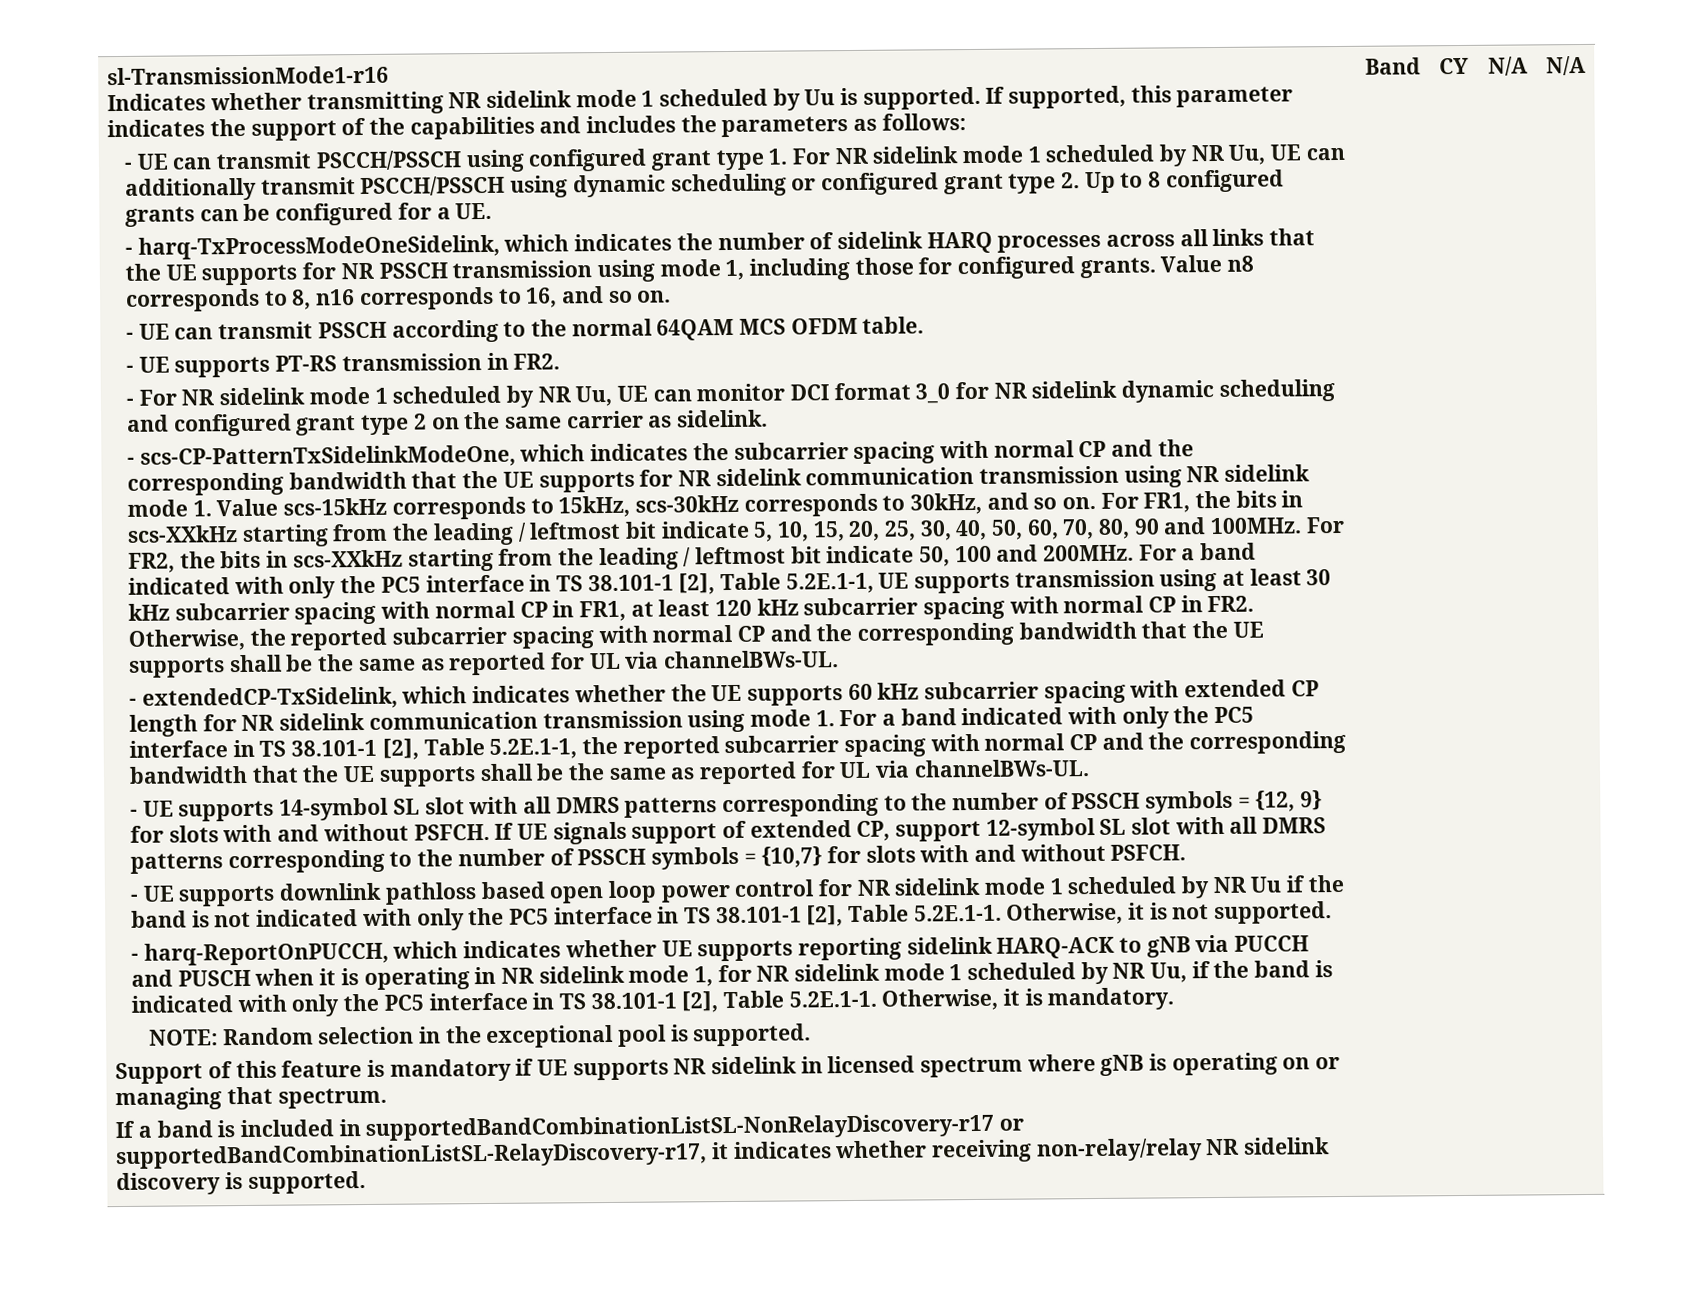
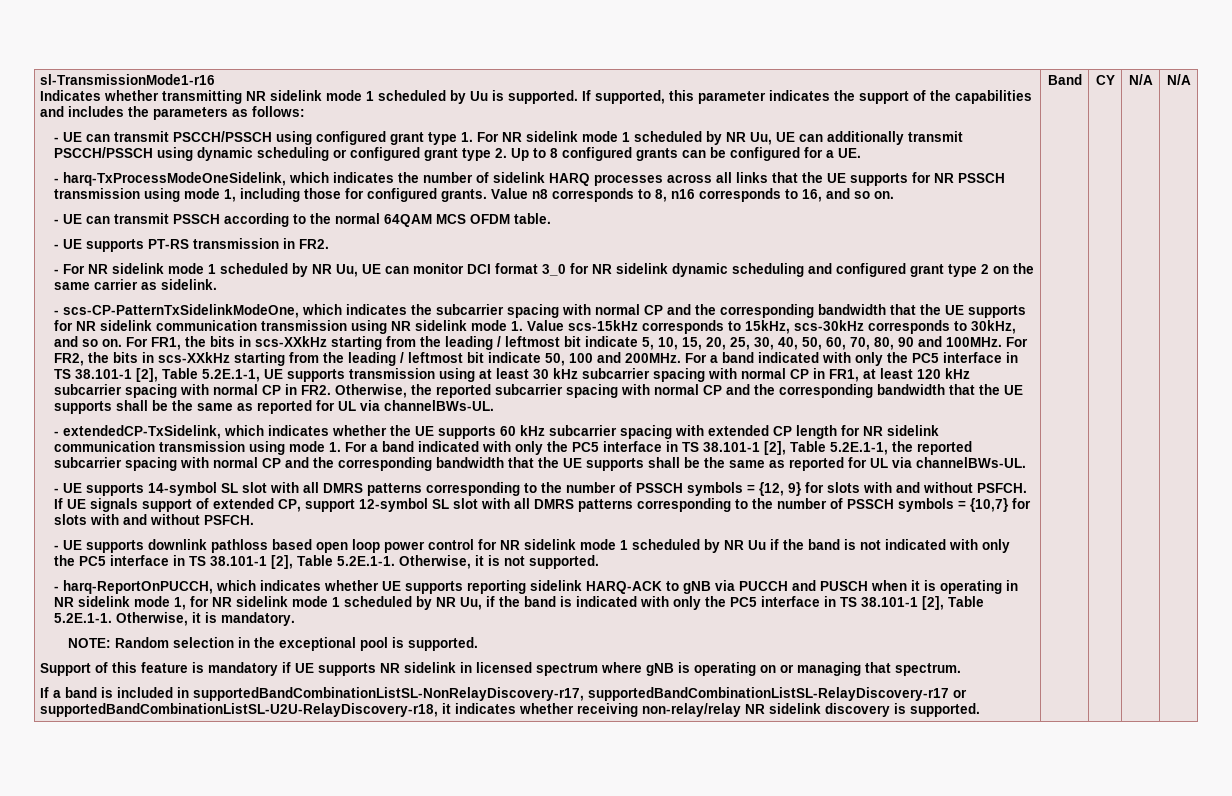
[365,1113,1025,1142] [116,1142,708,1170] supportedBandCombinationListSL-NonRelayDiscovery-r17 or supportedBandCombinationListSL-RelayDiscovery-r17, -> [193,687,968,701] [40,703,439,717] supportedBandCombinationListSL-NonRelayDiscovery-r17, supportedBandCombinationListSL-RelayDiscovery-r17 or supportedBandCombinationListSL-U2U-RelayDiscovery-r18,

